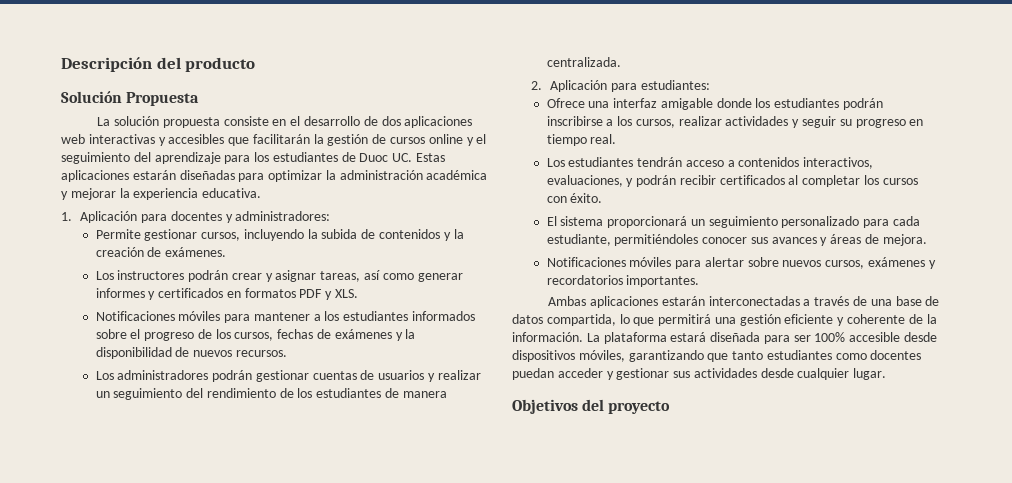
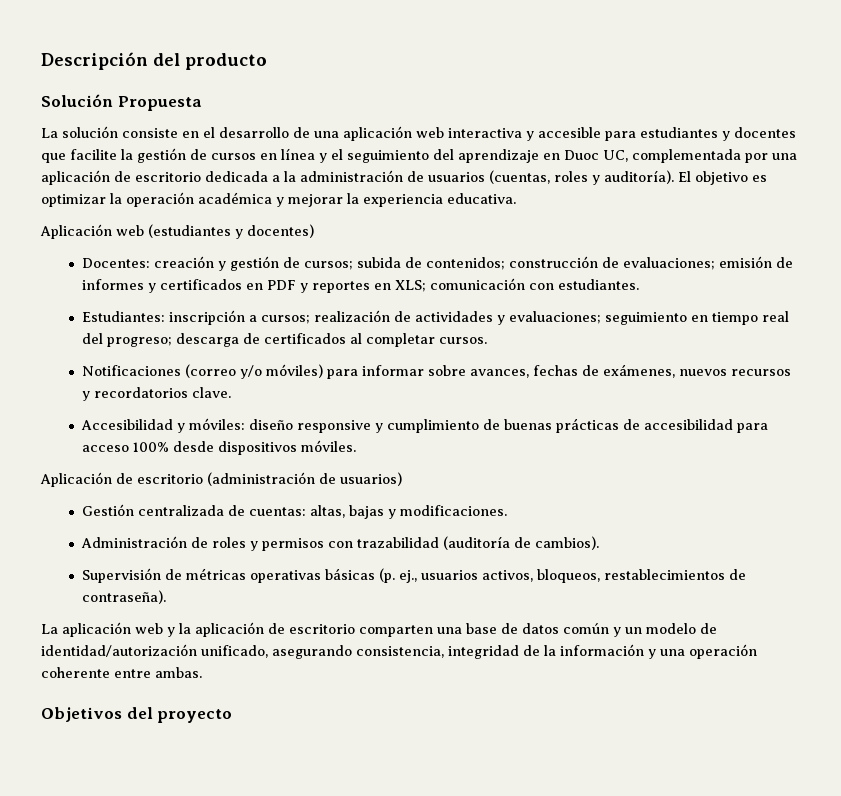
[162,117,220,128] propuesta -> (118, 132) none
[381,116,473,128] [61,134,310,146] dos aplicaciones web interactivas y accesibles que facilitarán -> [314,126,796,141] [41,149,117,163] una aplicación web interactiva y accesible para estudiantes y docentes que facilite
[428,134,463,144] online -> [260,148,315,160] en línea
[224,152,446,164] [61,170,265,182] para los estudiantes de Duoc UC. Estas aplicaciones estarán diseñadas para -> [543,149,797,163] [41,170,767,185] en Duoc UC, complementada por una aplicación de escritorio dedicada a la administración de usuarios (cuentas, roles y auditoría). El objetivo es
[339,170,423,180] administración -> [126,192,194,207] operación
[61,211,331,223] [95,229,464,241] [95,247,227,257] [95,270,463,282] 1. Aplicación para docentes y administradores: // Permite gestionar cursos, incluyendo la subida de contenidos y la creación de exámenes. // Los instructores podrán crear y asignar tareas, así como generar -> [40,224,314,239] [82,256,794,271] Aplicación web (estudiantes y docentes) // Docentes: creación y gestión de cursos; subida de contenidos; construcción de evaluaciones; emisión de
[244,288,296,298] formatos -> (264, 286) none
[335,289,359,298] [95,311,476,323] [95,329,416,341] [95,347,287,359] [95,370,481,382] [95,388,447,400] [546,57,621,67] [531,80,710,92] [546,98,884,110] [546,116,924,128] [546,134,617,146] [546,157,874,169] [546,175,918,187] [546,193,603,203] [546,216,921,228] [546,234,927,246] [546,257,936,269] [546,275,700,287] [548,296,940,308] [512,314,937,326] [512,332,938,344] [512,350,922,362] [512,368,887,380] XLS. // Notificaciones móviles para mantener a los estudiantes informados sobre el progreso de los cursos, fechas de exámenes y la disponibilidad de nuevos recursos. // Los administradores podrán gestionar cuentas de usuarios y realizar un seguimiento del rendimiento de los estudiantes de manera centralizada. // 2. Aplicación para estudiantes: // Ofrece una interfaz amigable donde los estudiantes podrán inscribirse a los cursos, realizar actividades y seguir su progreso en tiempo real. // Los estudiantes tendrán acceso a contenidos interactivos, evaluaciones, y podrán recibir certificados al completar los cursos con éxito. // El sistema proporcionará un seguimiento personalizado para cada estudiante, permitiéndoles conocer sus avances y áreas de mejora. // Notificaciones móviles para alertar sobre nuevos cursos, exámenes y recordatorios importantes. // Ambas aplicaciones estarán interconectadas a través de una base de datos compartida, lo que permitirá una gestión eficiente y coherente de la información. La plataforma estará diseñada para ser 100% accesible desde dispositivos móviles, garantizando que tanto estudiantes como docentes puedan acceder y gestionar sus actividades desde cualquier lugar. -> [312,278,640,293] [82,310,790,325] [82,333,488,347] [82,364,792,379] [82,387,232,401] [81,418,769,433] [82,440,357,455] [40,472,402,487] [82,504,508,519] [81,536,600,551] [82,568,747,583] [82,590,167,604] [41,622,717,637] [41,644,757,659] [41,667,202,678] reportes en XLS; comunicación con estudiantes. // Estudiantes: inscripción a cursos; realización de actividades y evaluaciones; seguimiento en tiempo real del progreso; descarga de certificados al completar cursos. // Notificaciones (correo y/o móviles) para informar sobre avances, fechas de exámenes, nuevos recursos y recordatorios clave. // Accesibilidad y móviles: diseño responsive y cumplimiento de buenas prácticas de accesibilidad para acceso 100% desde dispositivos móviles. // Aplicación de escritorio (administración de usuarios) // Gestión centralizada de cuentas: altas, bajas y modificaciones. // Administración de roles y permisos con trazabilidad (auditoría de cambios). // Supervisión de métricas operativas básicas (p. ej., usuarios activos, bloqueos, restablecimientos de contraseña). // La aplicación web y la aplicación de escritorio comparten una base de datos común y un modelo de identidad/autorización unificado, asegurando consistencia, integridad de la información y una operación coherente entre ambas.

